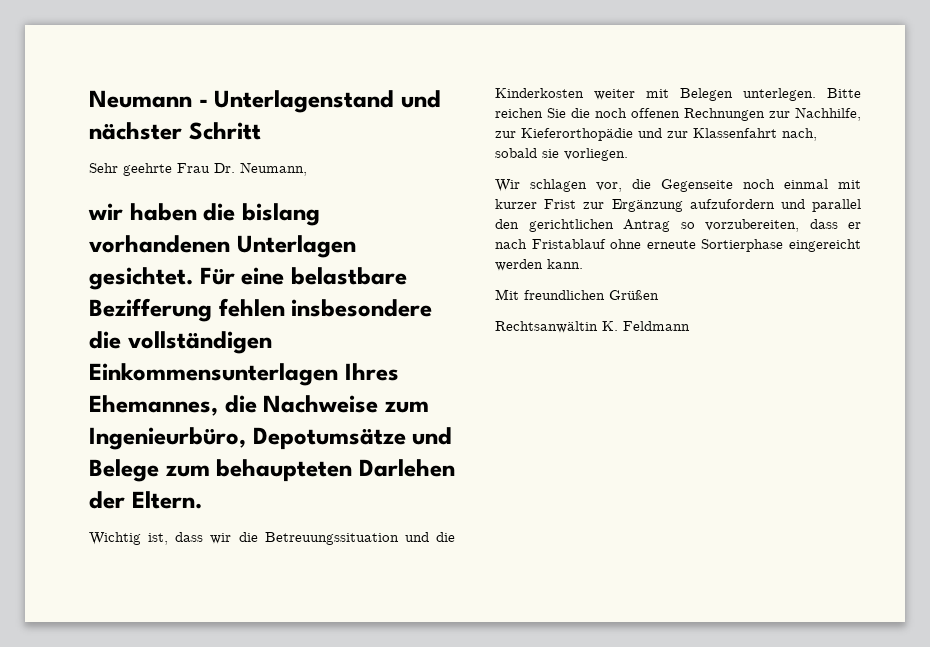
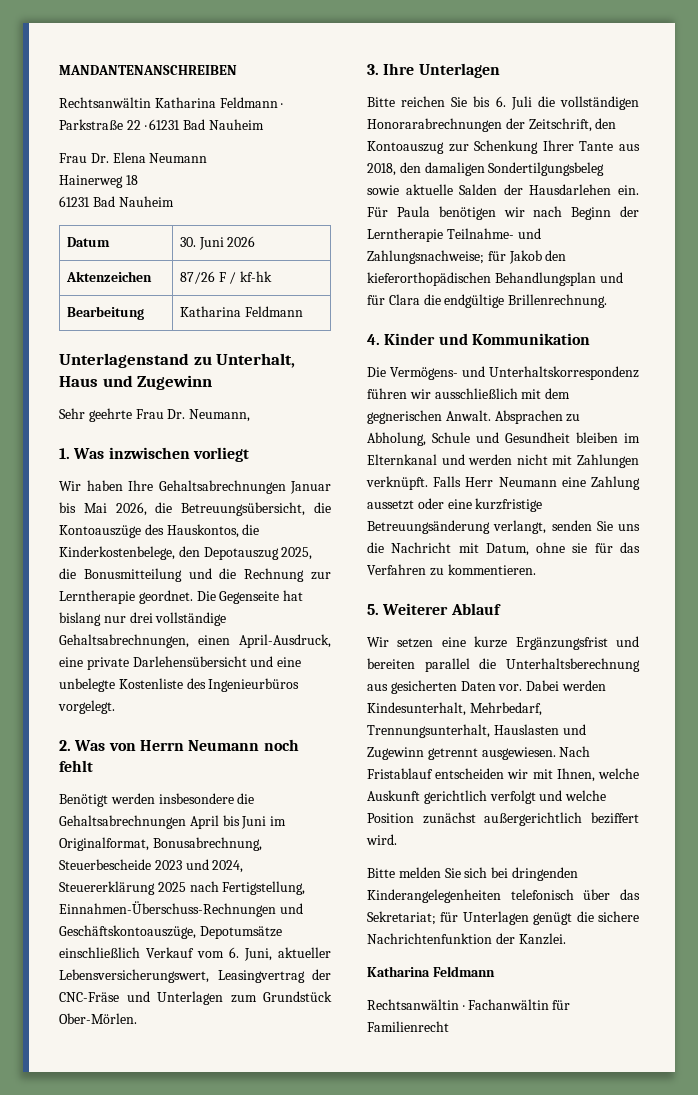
[89,90,441,113] [89,122,261,140] Neumann - Unterlagenstand und nächster Schritt -> [59,65,237,75] [59,97,284,108] [59,119,264,130] [59,152,208,163] [59,175,138,188] [59,196,174,207] [66,237,110,247] [179,236,256,250] [65,271,152,282] [179,271,273,284] [66,306,144,320] [179,306,303,317] [59,353,296,368] [59,375,213,390] MANDANTENANSCHREIBEN // Rechtsanwältin Katharina Feldmann · Parkstraße 22 · 61231 Bad Nauheim // Frau Dr. Elena Neumann // Hainerweg 18 // 61231 Bad Nauheim // Datum | 30. Juni 2026 // Aktenzeichen | 87/26 F / kf-hk // Bearbeitung | Katharina Feldmann // Unterlagenstand zu Unterhalt, Haus und Zugewinn
[88,203,320,226] [89,235,356,258] [89,267,407,290] [89,298,433,322] [89,331,272,354] [89,363,399,386] [89,395,429,416] [89,427,453,450] [89,459,455,482] [89,491,202,509] [89,532,455,545] [495,88,861,101] [495,107,861,121] [495,128,817,141] [495,148,628,161] [495,179,861,192] [495,199,861,212] [495,219,861,232] [495,239,861,252] [495,259,583,271] [495,289,659,300] [495,321,690,333] wir haben die bislang vorhandenen Unterlagen gesichtet. Für eine belastbare Bezifferung fehlen insbesondere die vollständigen Einkommensunterlagen Ihres Ehemannes, die Nachweise zum Ingenieurbüro, Depotumsätze und Belege zum behaupteten Darlehen der Eltern. // Wichtig ist, dass wir die Betreuungssituation und die Kinderkosten weiter mit Belegen unterlegen. Bitte reichen Sie die noch offenen Rechnungen zur Nachhilfe, zur Kieferorthopädie und zur Klassenfahrt nach, sobald sie vorliegen. // Wir schlagen vor, die Gegenseite noch einmal mit kurzer Frist zur Ergänzung aufzufordern und parallel den gerichtlichen Antrag so vorzubereiten, dass er nach Fristablauf ohne erneute Sortierphase eingereicht werden kann. // Mit freundlichen Grüßen // Rechtsanwältin K. Feldmann -> [59,447,249,462] [59,480,331,494] [59,502,331,516] [59,524,260,538] [59,546,313,560] [59,568,331,582] [59,590,304,604] [59,612,227,626] [59,634,331,648] [59,656,302,670] [59,678,300,692] [58,700,115,714] [59,739,299,751] [59,760,93,772] [59,793,255,807] [59,815,287,829] [59,837,262,851] [59,859,244,873] [59,881,306,895] [59,901,303,917] [59,925,282,939] [59,947,331,961] [59,969,331,983] [59,991,332,1005] [59,1013,137,1024] [367,63,500,78] [367,96,639,110] [367,118,617,132] [367,140,640,154] [367,162,605,176] [367,184,639,195] [367,206,639,220] [367,228,541,242] [367,250,567,264] [367,272,623,286] [367,294,608,308] [367,333,590,345] [367,366,639,380] [367,388,571,399] [367,410,581,424] [367,432,640,446] [367,454,639,468] [366,476,640,490] [367,498,543,512] [367,520,640,534] [367,542,640,556] [367,564,536,576] [367,603,501,615] [367,636,639,650] [367,658,640,672] [367,680,606,694] [367,702,542,716] [367,724,586,738] [367,746,591,760] [367,768,639,782] [367,790,607,804] [367,812,639,826] [366,834,397,845] [367,867,578,881] [367,889,640,903] [367,911,639,925] [367,933,566,945] [367,966,495,977] [367,999,571,1010] [367,1021,449,1032] 1. Was inzwischen vorliegt // Wir haben Ihre Gehaltsabrechnungen Januar bis Mai 2026, die Betreuungsübersicht, die Kontoauszüge des Hauskontos, die Kinderkostenbelege, den Depotauszug 2025, die Bonusmitteilung und die Rechnung zur Lerntherapie geordnet. Die Gegenseite hat bislang nur drei vollständige Gehaltsabrechnungen, einen April-Ausdruck, eine private Darlehensübersicht und eine unbelegte Kostenliste des Ingenieurbüros vorgelegt. // 2. Was von Herrn Neumann noch fehlt // Benötigt werden insbesondere die Gehaltsabrechnungen April bis Juni im Originalformat, Bonusabrechnung, Steuerbescheide 2023 und 2024, Steuererklärung 2025 nach Fertigstellung, Einnahmen-Überschuss-Rechnungen und Geschäftskontoauszüge, Depotumsätze einschließlich Verkauf vom 6. Juni, aktueller Lebensversicherungswert, Leasingvertrag der CNC-Fräse und Unterlagen zum Grundstück Ober-Mörlen. // 3. Ihre Unterlagen // Bitte reichen Sie bis 6. Juli die vollständigen Honorarabrechnungen der Zeitschrift, den Kontoauszug zur Schenkung Ihrer Tante aus 2018, den damaligen Sondertilgungsbeleg sowie aktuelle Salden der Hausdarlehen ein. Für Paula benötigen wir nach Beginn der Lerntherapie Teilnahme- und Zahlungsnachweise; für Jakob den kieferorthopädischen Behandlungsplan und für Clara die endgültige Brillenrechnung. // 4. Kinder und Kommunikation // Die Vermögens- und Unterhaltskorrespondenz führen wir ausschließlich mit dem gegnerischen Anwalt. Absprachen zu Abholung, Schule und Gesundheit bleiben im Elternkanal und werden nicht mit Zahlungen verknüpft. Falls Herr Neumann eine Zahlung aussetzt oder eine kurzfristige Betreuungsänderung verlangt, senden Sie uns die Nachricht mit Datum, ohne sie für das Verfahren zu kommentieren. // 5. Weiterer Ablauf // Wir setzen eine kurze Ergänzungsfrist und bereiten parallel die Unterhaltsberechnung aus gesicherten Daten vor. Dabei werden Kindesunterhalt, Mehrbedarf, Trennungsunterhalt, Hauslasten und Zugewinn getrennt ausgewiesen. Nach Fristablauf entscheiden wir mit Ihnen, welche Auskunft gerichtlich verfolgt und welche Position zunächst außergerichtlich beziffert wird. // Bitte melden Sie sich bei dringenden Kinderangelegenheiten telefonisch über das Sekretariat; für Unterlagen genügt die sichere Nachrichtenfunktion der Kanzlei. // Katharina Feldmann // Rechtsanwältin · Fachanwältin für Familienrecht

